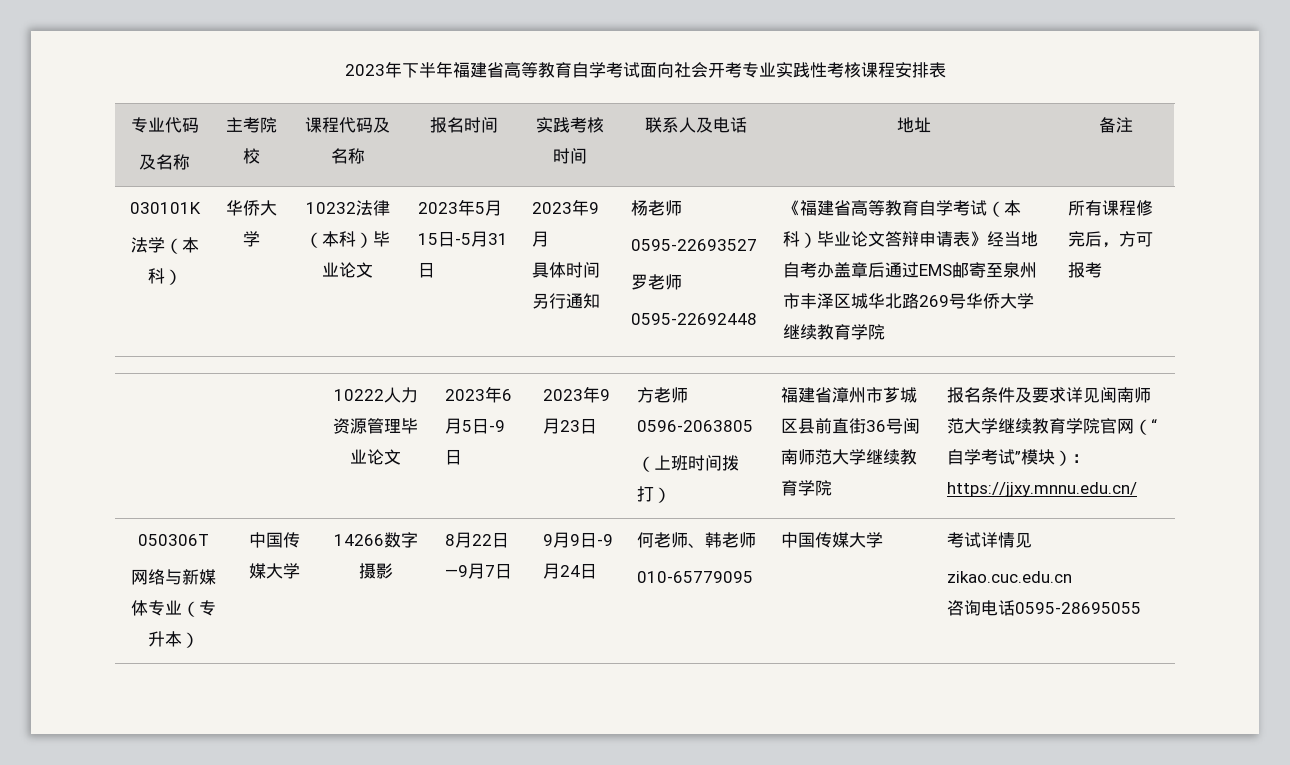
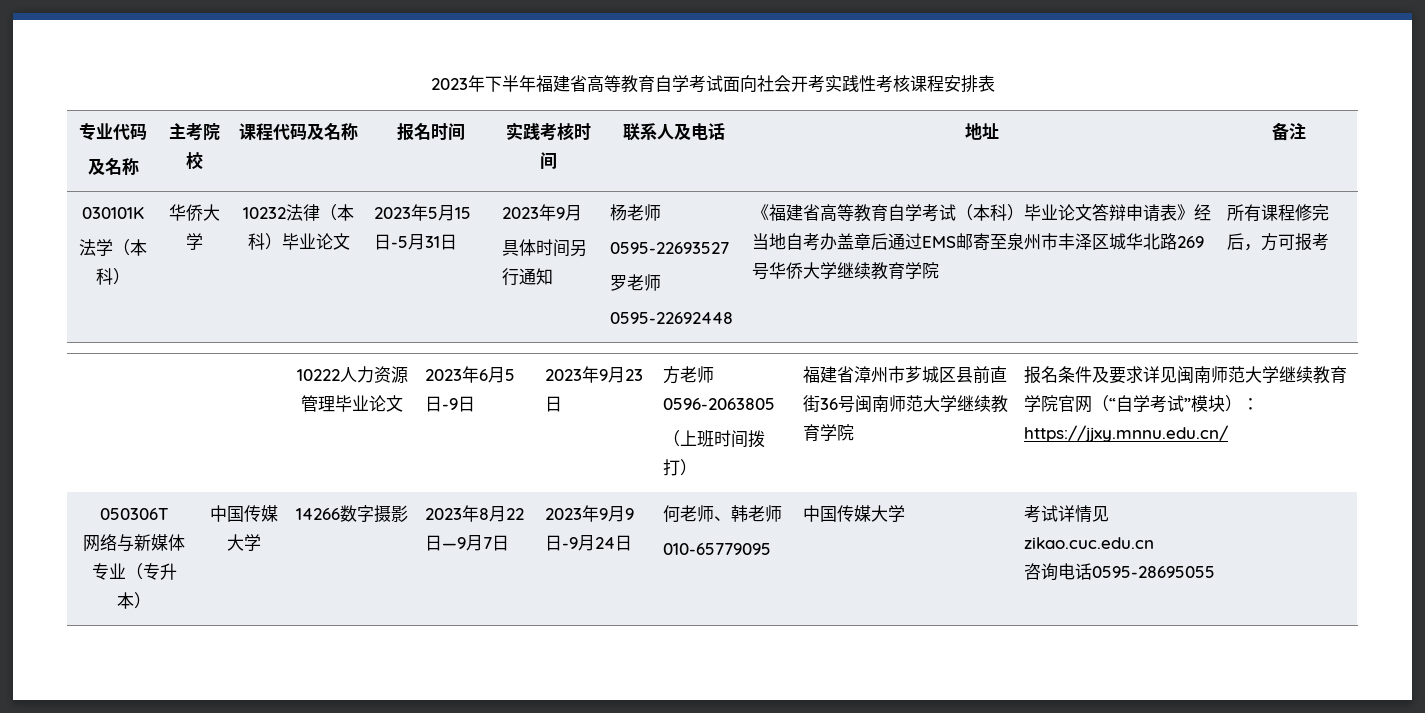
[741,62,776,78] 专业 -> (825, 84) none
(393, 571) none -> [424,505,479,522] 2023年
(513, 571) none -> [544,505,599,522] 2023年

